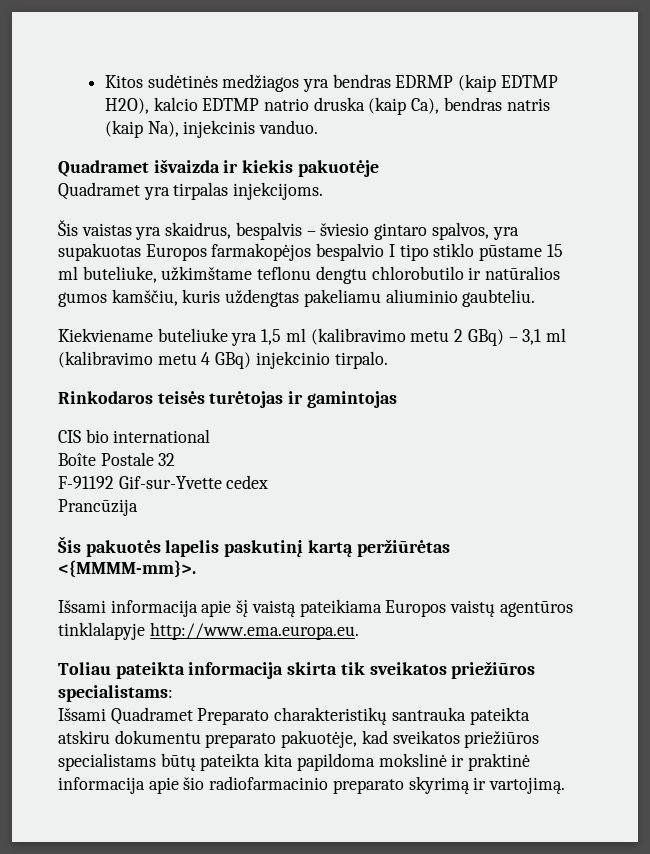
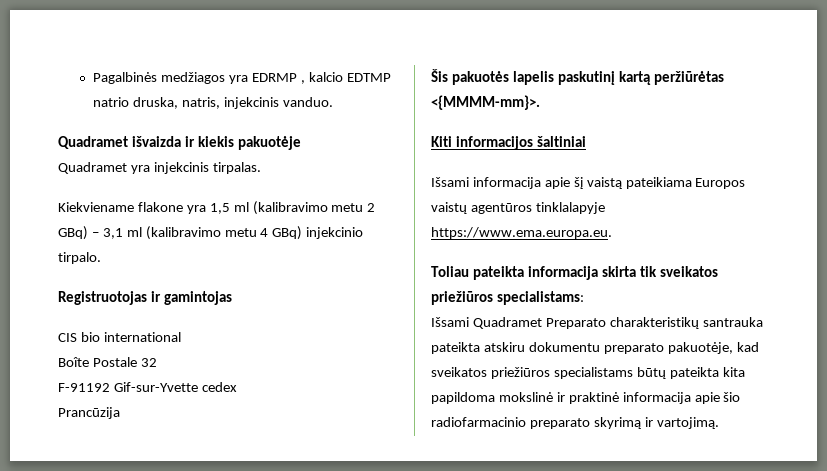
[104,74,558,92] [104,97,550,115] [104,120,179,138] Kitos sudėtinės medžiagos yra bendras EDRMP (kaip EDTMP H2O), kalcio EDTMP natrio druska (kaip Ca), bendras natris (kaip Na), -> [93,72,391,84] [93,97,220,109] Pagalbinės medžiagos yra EDRMP , kalcio EDTMP natrio druska, natris,
[173,182,324,200] [58,220,519,240] [58,243,563,261] [58,266,561,284] [58,289,536,307] tirpalas injekcijoms. // Šis vaistas yra skaidrus, bespalvis – šviesio gintaro spalvos, yra supakuotas Europos farmakopėjos bespalvio I tipo stiklo pūstame 15 ml buteliuke, užkimštame teflonu dengtu chlorobutilo ir natūralios gumos kamščiu, kuris uždengtas pakeliamu aliuminio gaubteliu. -> [153,162,261,174] injekcinis tirpalas.
[157,328,228,342] buteliuke -> [137,202,183,212] flakone
[58,391,284,408] Rinkodaros teisės turėtojas -> [58,291,147,305] Registruotojas
(196, 569) none -> [431,136,586,150] // Kiti informacijos šaltiniai
[149,622,359,640] http://www.ema.europa.eu. -> [431,227,612,239] https://www.ema.europa.eu.

